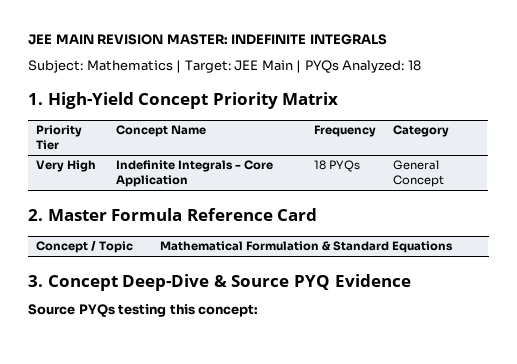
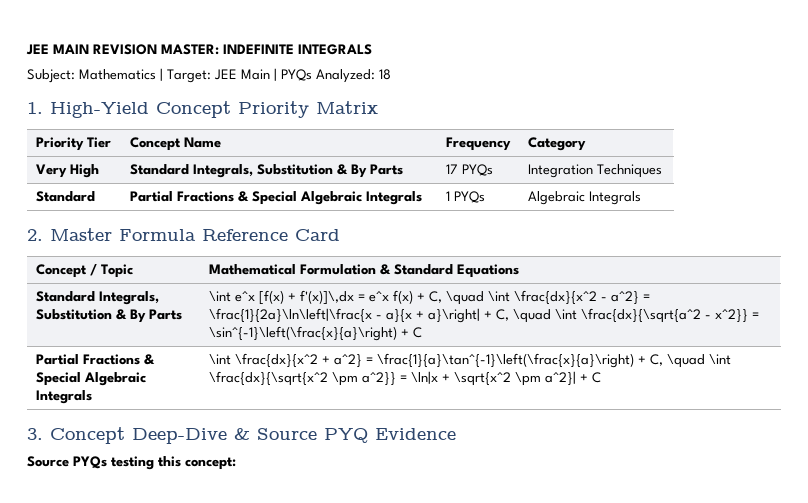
[116,160,274,172] [116,175,189,187] [314,160,361,172] [393,160,440,170] [393,175,445,187] Indefinite Integrals - Core Application | 18 PYQs | General Concept -> [129,164,403,178] [445,164,493,176] [527,164,662,178] [35,191,95,202] [129,191,422,205] [445,191,485,203] [527,191,641,205] Standard Integrals, Substitution & By Parts | 17 PYQs | Integration Techniques // Standard | Partial Fractions & Special Algebraic Integrals | 1 PYQs | Algebraic Integrals
(454, 247) none -> [35,291,159,305] [35,309,182,323] [208,290,650,305] [208,308,759,323] [208,326,422,341] [35,354,155,365] [35,372,146,386] [35,390,92,404] [208,353,731,368] [208,371,601,386] // Standard Integrals, Substitution & By Parts | \int e^x [f(x) + f'(x)]\,dx = e^x f(x) + C, \quad \int \frac{dx}{x^2 - a^2} = \frac{1}{2a}\ln\left|\frac{x - a}{x + a}\right| + C, \quad \int \frac{dx}{\sqrt{a^2 - x^2}} = \sin^{-1}\left(\frac{x}{a}\right) + C // Partial Fractions & Special Algebraic Integrals | \int \frac{dx}{x^2 + a^2} = \frac{1}{a}\tan^{-1}\left(\frac{x}{a}\right) + C, \quad \int \frac{dx}{\sqrt{x^2 \pm a^2}} = \ln|x + \sqrt{x^2 \pm a^2}| + C

